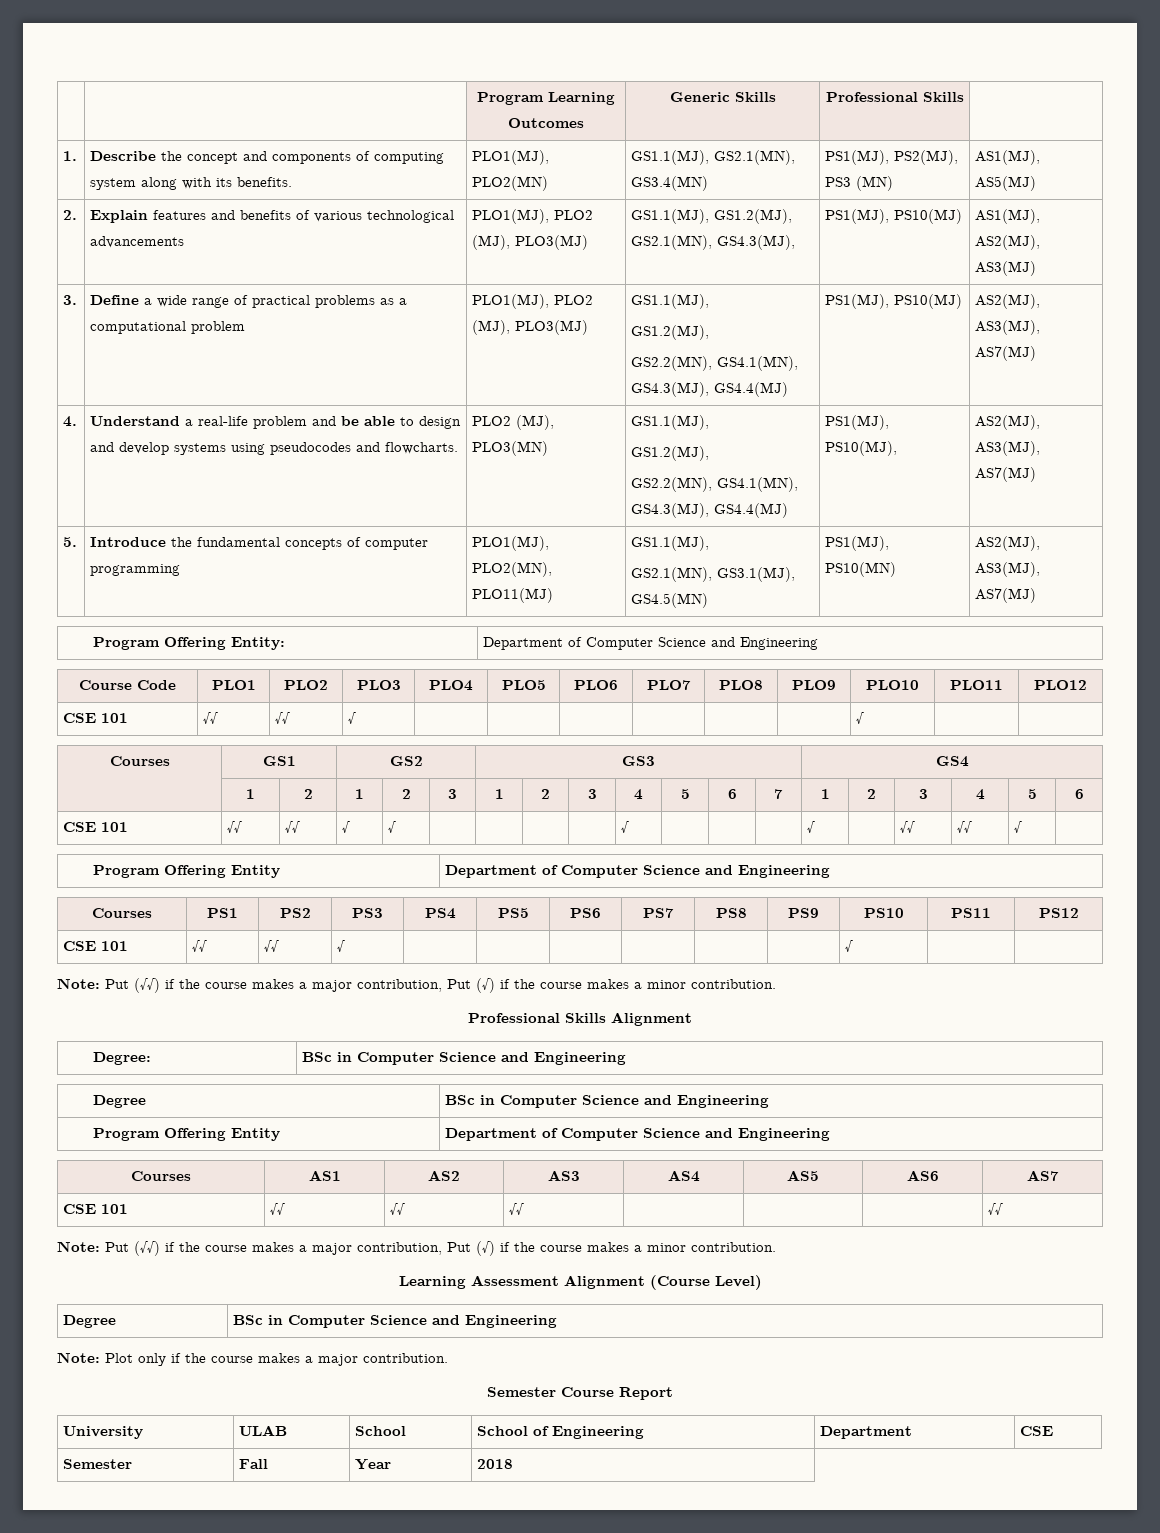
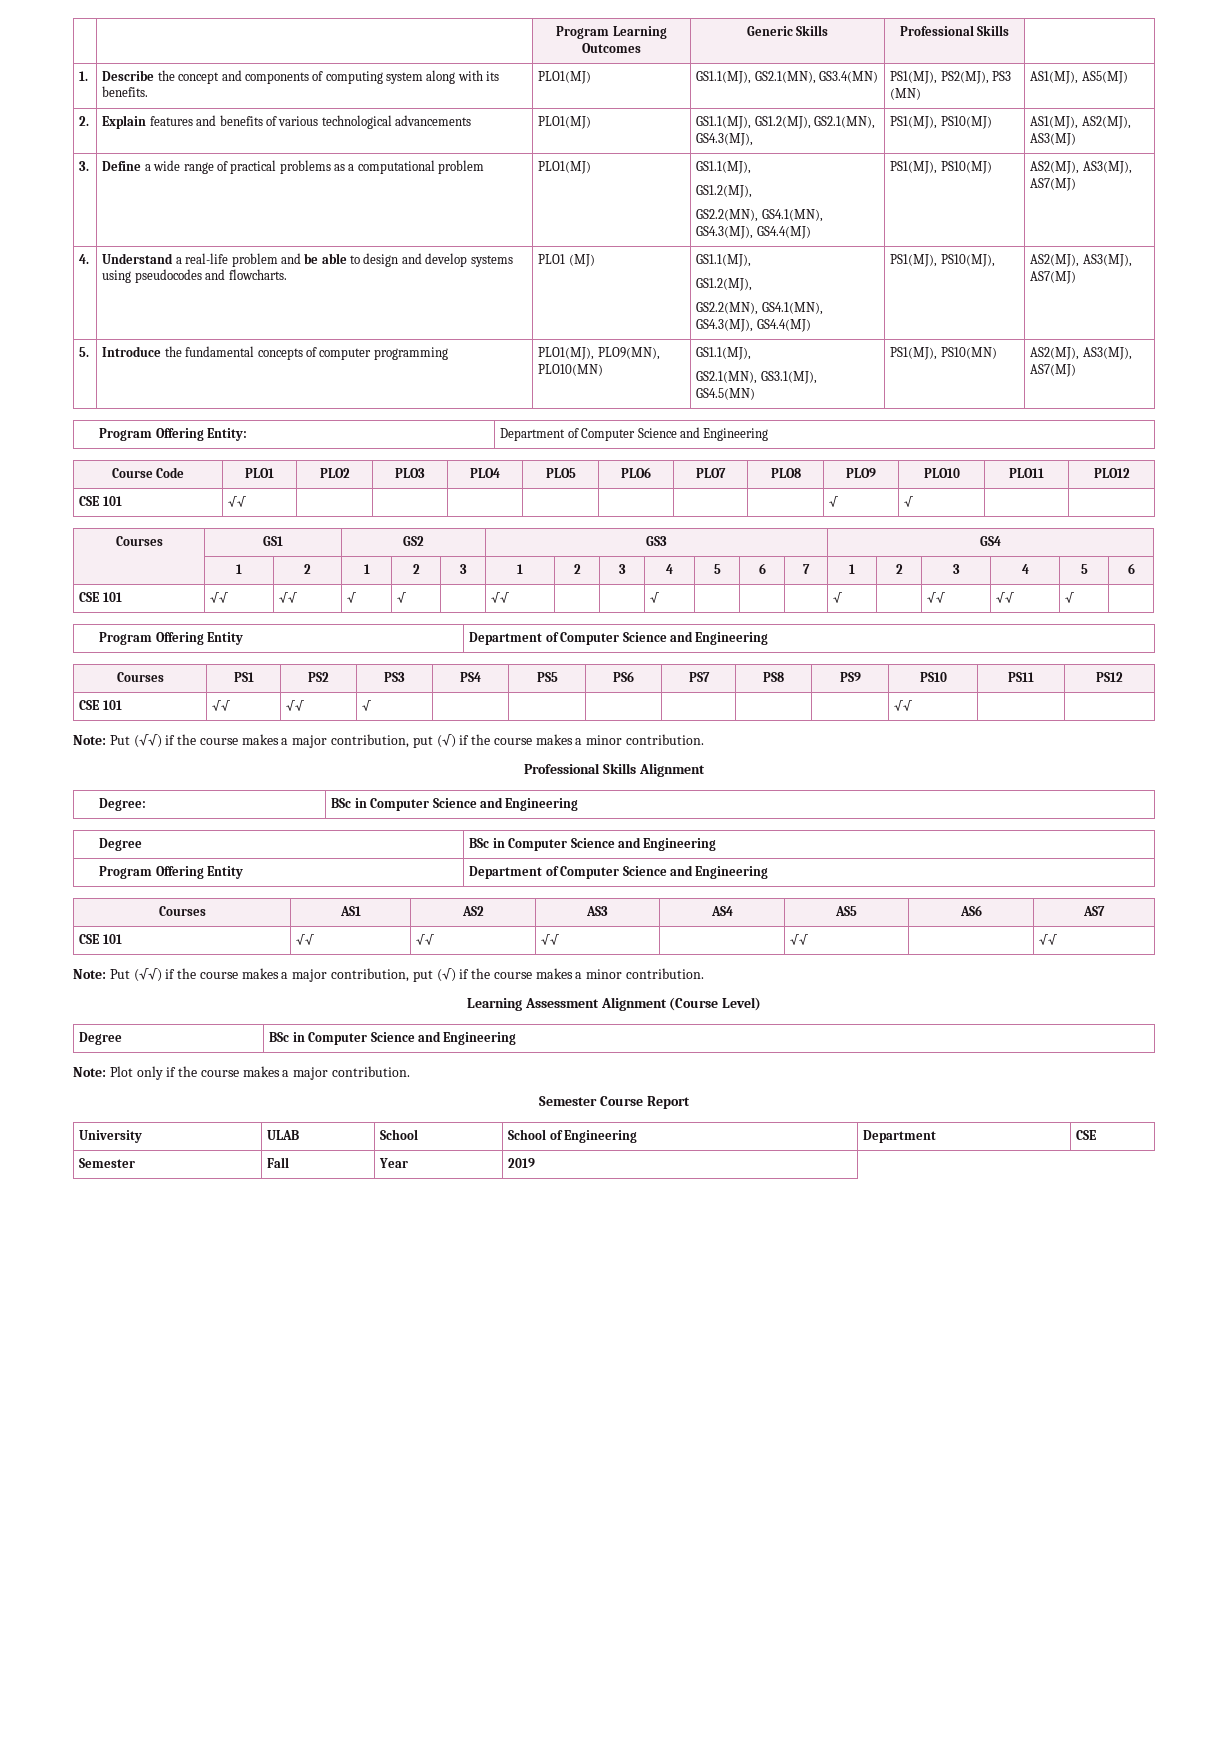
[472,150,550,165] [472,176,549,191] PLO1(MJ), PLO2(MN) -> [538,71,592,84] PLO1(MJ)
[472,209,594,224] [472,235,589,250] PLO1(MJ), PLO2 (MJ), PLO3(MJ) -> [538,116,592,129] PLO1(MJ)
[472,294,594,309] [472,320,589,335] PLO1(MJ), PLO2 (MJ), PLO3(MJ) -> [538,161,592,174] PLO1(MJ)
[472,415,555,430] [472,441,549,456] PLO2 (MJ), PLO3(MN) -> [538,254,595,267] PLO1 (MJ)
[472,562,553,577] [472,588,554,603] PLO2(MN), PLO11(MJ) -> [597,347,660,360] [538,364,604,376] PLO9(MN), PLO10(MN)
[275,712,291,724] [348,712,357,724] [856,712,865,724] √√ | √ | | | | | | | √ -> [829,496,839,507] [904,496,914,507] | | | | | | | √ | √
(397, 827) none -> [491,592,510,603] √√
[845,940,854,952] √ -> [894,700,913,711] √√
[447,979,471,989] Put -> [412,736,433,748] put
(525, 1209) none -> [790,934,809,945] √√
[447,1242,471,1252] Put -> [412,970,433,982] put
[477,1459,514,1469] 2018 -> [508,1158,536,1168] 2019

